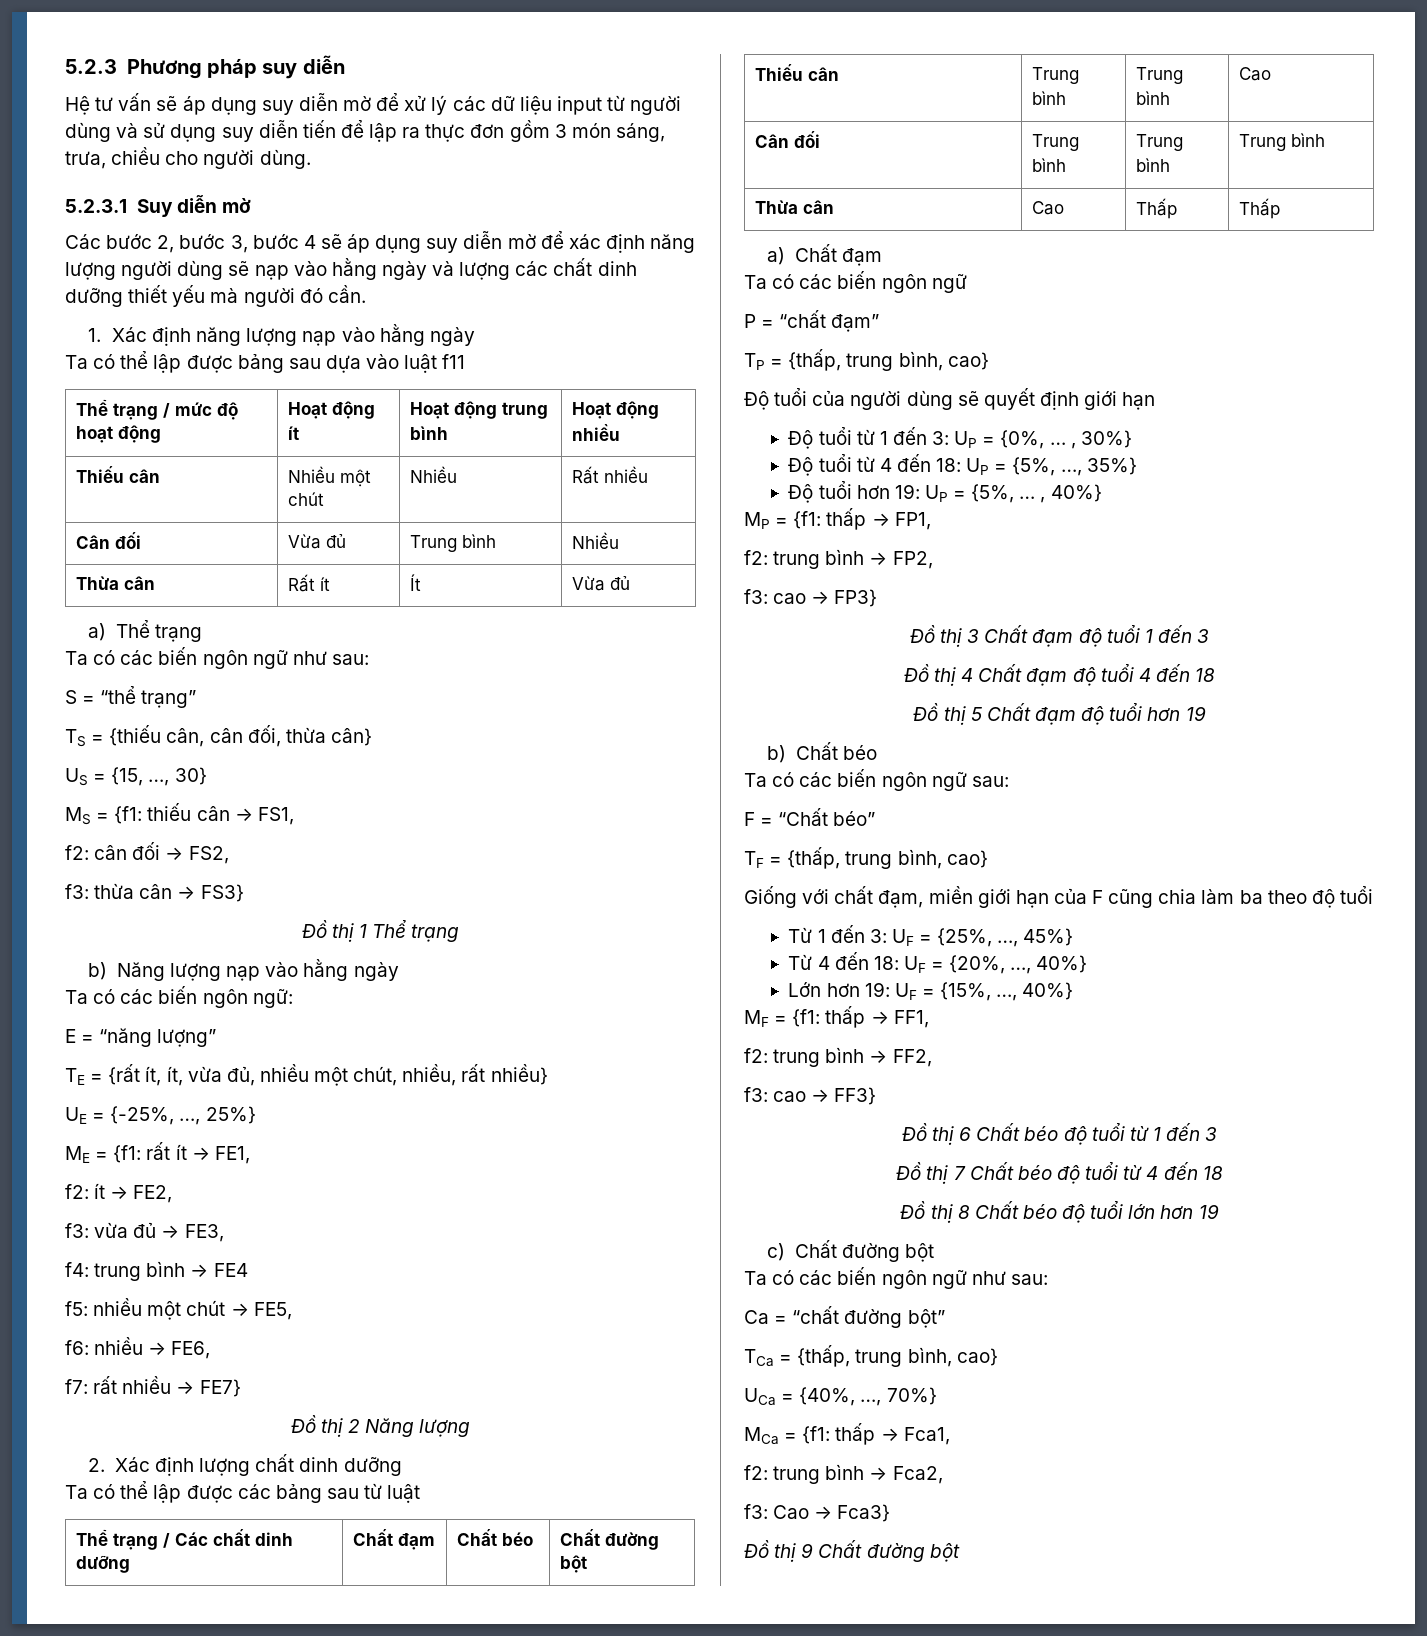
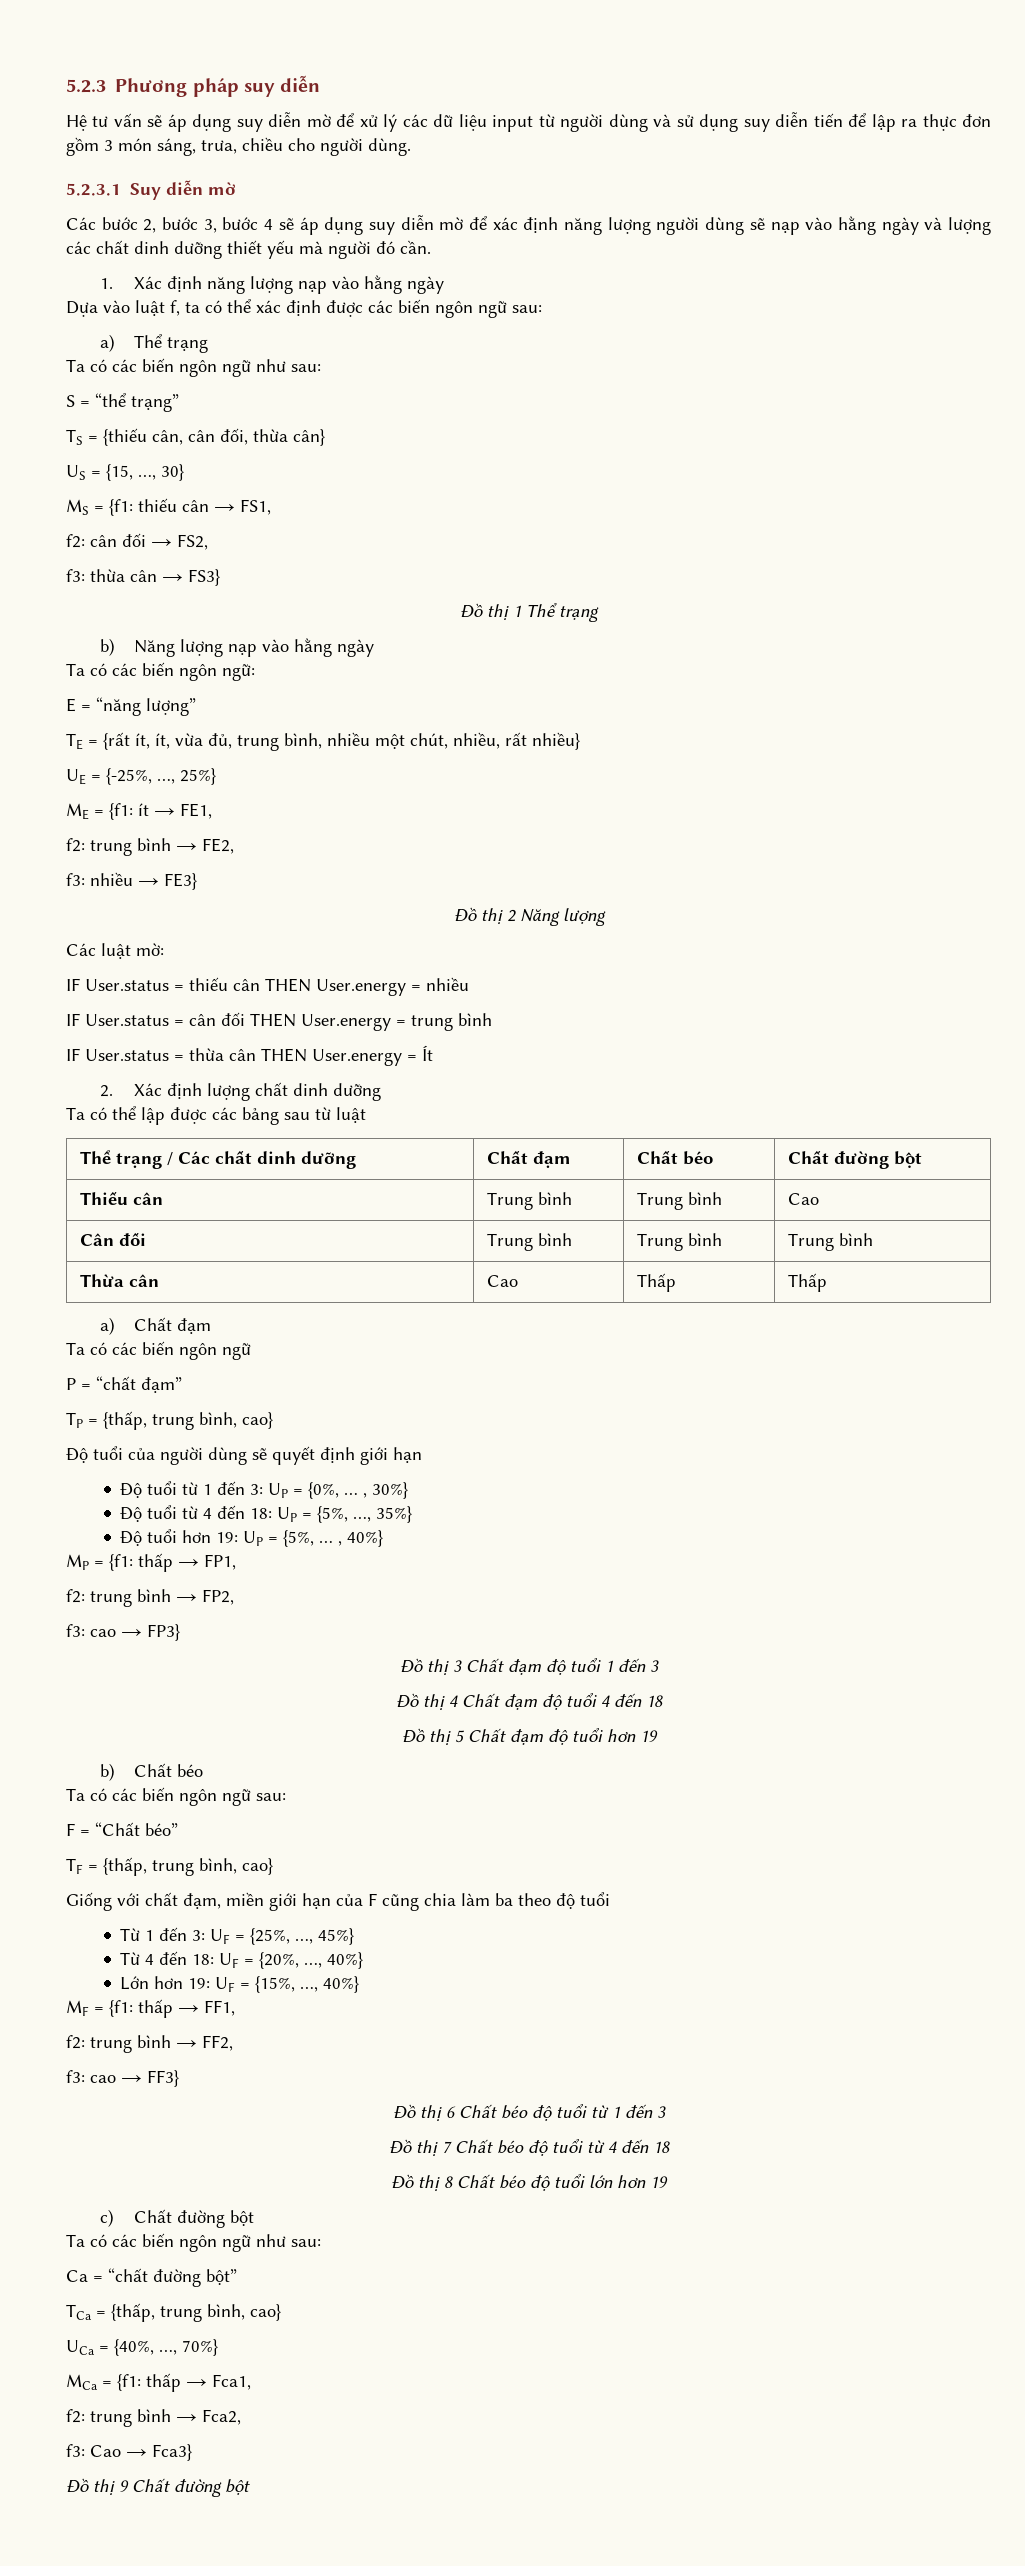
[65,351,466,373] [75,399,238,420] [75,425,161,443] [287,401,375,419] [287,426,299,440] [409,401,548,419] [409,426,448,440] [571,401,659,419] [571,424,620,441] [75,466,160,483] [287,466,371,487] [287,492,324,506] [409,466,457,483] [571,466,648,484] [75,532,141,549] [287,534,346,549] [409,534,496,552] [571,532,619,549] [75,576,155,590] [287,574,330,592] [409,574,421,591] [571,576,630,591] Ta có thể lập được bảng sau dựa vào luật f11 // Thể trạng / mức độ hoạt động | Hoạt động ít | Hoạt động trung bình | Hoạt động nhiều // Thiếu cân | Nhiều một chút | Nhiều | Rất nhiều // Cân đối | Vừa đủ | Trung bình | Nhiều // Thừa cân | Rất ít | Ít | Vừa đủ -> [66,299,542,318] Dựa vào luật f, ta có thể xác định được các biến ngôn ngữ sau:
(255, 1076) none -> [237,733,322,751] trung bình,
[146,1142,171,1160] rất -> (133, 811) none
[94,1183,106,1199] ít -> [90,838,171,856] trung bình
[94,1222,224,1242] [65,1261,248,1281] [65,1298,292,1320] [65,1337,211,1359] [65,1376,241,1397] vừa đủ → FE3, // f4: trung bình → FE4 // f5: nhiều một chút → FE5, // f6: nhiều → FE6, // f7: rất nhiều → FE7} -> [90,872,197,890] nhiều → FE3}
(471, 1428) none -> [66,943,164,959] [66,977,469,996] [66,1012,492,1031] [66,1045,433,1066] // Các luật mờ: // IF User.status = thiếu cân THEN User.energy = nhiều // IF User.status = cân đối THEN User.energy = trung bình // IF User.status = thừa cân THEN User.energy = Ít

